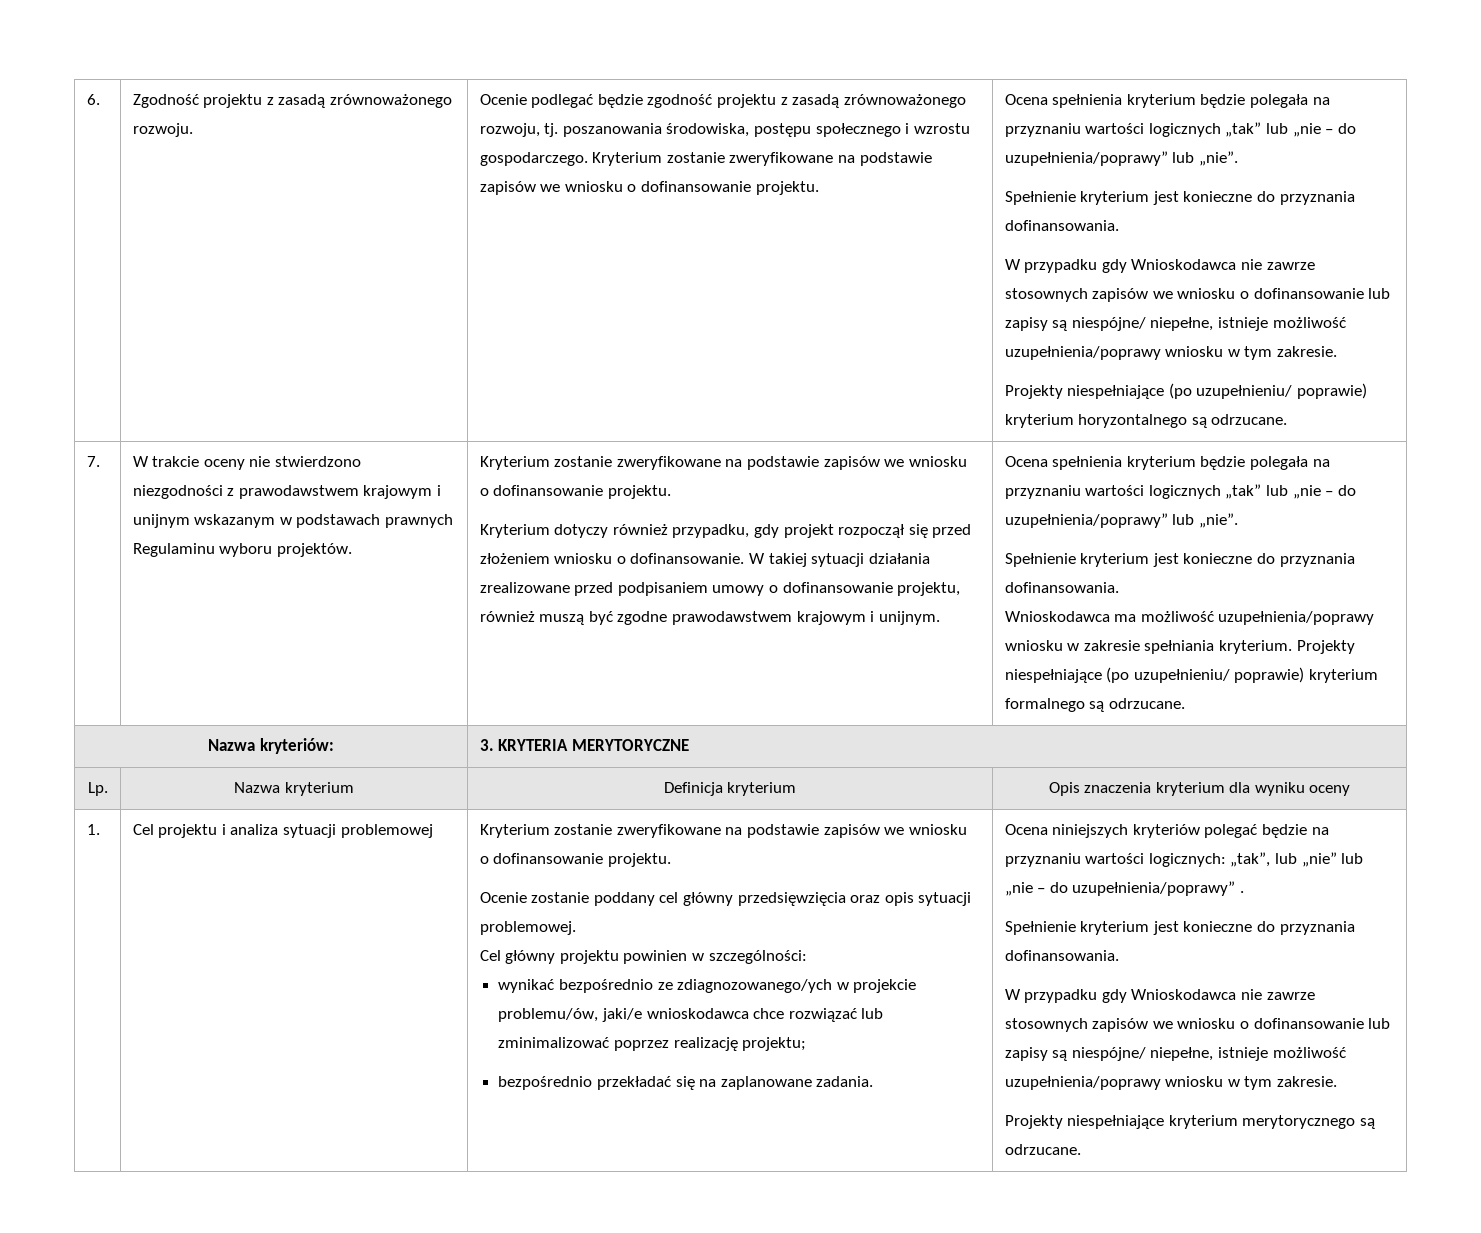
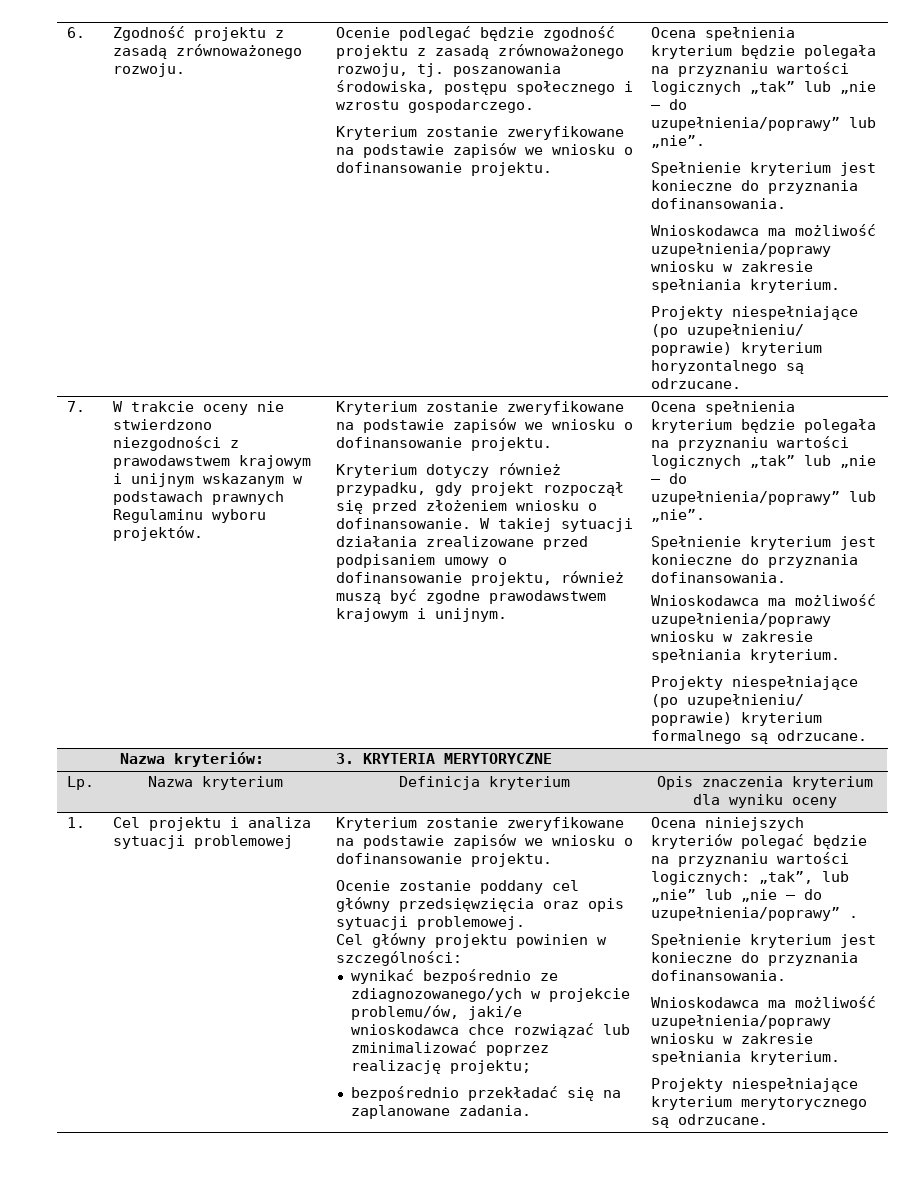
(588, 159) none -> (534, 106) //
[1004,259,1315,273] [1004,288,1391,302] [1004,317,1346,331] [1004,346,1338,360] W przypadku gdy Wnioskodawca nie zawrze stosownych zapisów we wniosku o dofinansowanie lub zapisy są niespójne/ niepełne, istnieje możliwość uzupełnienia/poprawy wniosku w tym zakresie. -> [650,224,876,236] [650,243,831,257] [650,261,813,272] [650,279,840,293] Wnioskodawca ma możliwość uzupełnienia/poprawy wniosku w zakresie spełniania kryterium.
(1293, 647) none -> (840, 656) //
[1004,989,1315,1003] [1004,1018,1391,1032] [1004,1047,1346,1061] [1004,1076,1338,1090] W przypadku gdy Wnioskodawca nie zawrze stosownych zapisów we wniosku o dofinansowanie lub zapisy są niespójne/ niepełne, istnieje możliwość uzupełnienia/poprawy wniosku w tym zakresie. -> [650,996,876,1008] [650,1015,831,1029] [650,1033,813,1044] [650,1051,840,1065] Wnioskodawca ma możliwość uzupełnienia/poprawy wniosku w zakresie spełniania kryterium.

